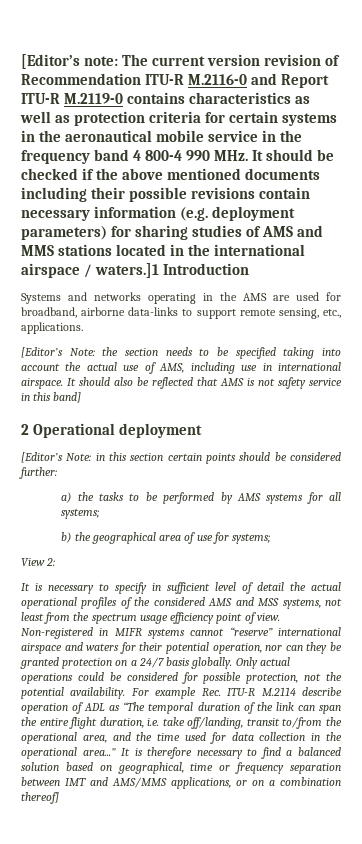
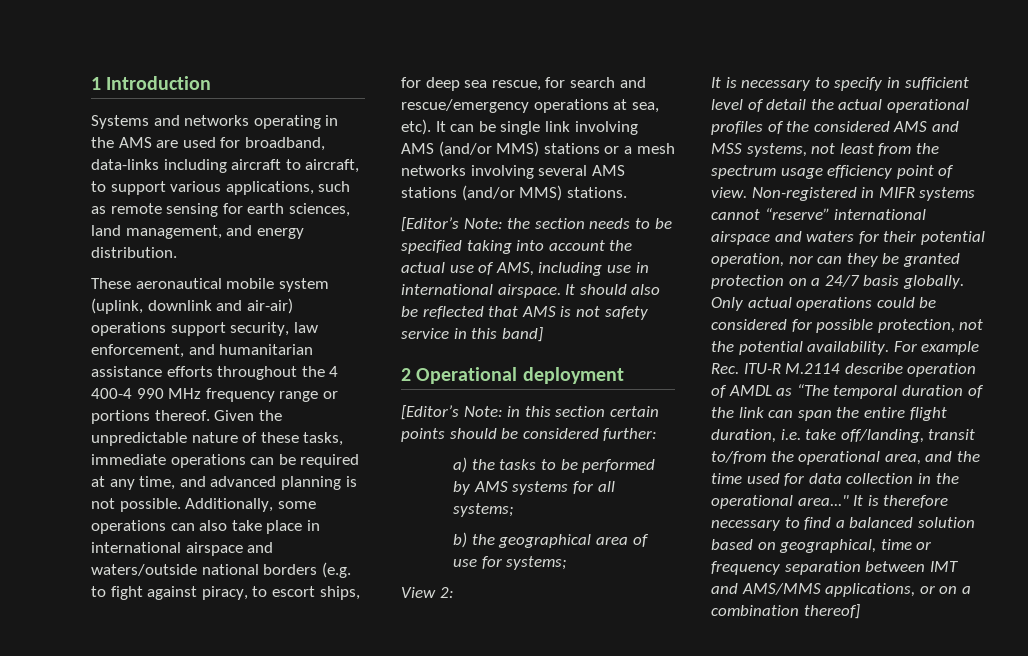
[21,54,341,69] [21,73,330,88] [21,92,311,104] [20,111,338,126] [21,130,303,142] [21,149,335,164] [21,168,321,180] [21,187,311,202] [21,206,296,221] [21,225,324,240] [21,244,306,256] [21,263,160,278] [Editor’s note: The current version revision of Recommendation ITU-R M.2116-0 and Report ITU-R M.2119-0 contains characteristics as well as protection criteria for certain systems in the aeronautical mobile service in the frequency band 4 800-4 990 MHz. It should be checked if the above mentioned documents including their possible revisions contain necessary information (e.g. deployment parameters) for sharing studies of AMS and MMS stations located in the international airspace / waters.]1 -> [91,77,101,90] 1
[81,307,341,319] [21,322,83,334] airborne data-links to support remote sensing, etc., applications. -> [91,159,360,173] [91,181,351,195] [91,203,350,217] [91,225,304,239] [91,247,177,258] [91,278,329,292] [91,298,293,314] [91,322,318,336] [91,344,314,358] [91,366,339,380] [91,388,338,402] [91,410,282,424] [91,432,344,446] [91,454,360,468] [91,476,357,490] [91,498,316,512] [91,520,320,534] [91,542,274,556] [91,562,351,578] [91,586,360,600] [401,77,646,91] [401,99,659,113] [401,119,638,135] [401,141,675,157] [401,165,625,179] [401,185,627,201] data-links including aircraft to aircraft, to support various applications, such as remote sensing for earth sciences, land management, and energy distribution. // These aeronautical mobile system (uplink, downlink and air-air) operations support security, law enforcement, and humanitarian assistance efforts throughout the 4 400-4 990 MHz frequency range or portions thereof. Given the unpredictable nature of these tasks, immediate operations can be required at any time, and advanced planning is not possible. Additionally, some operations can also take place in international airspace and waters/outside national borders (e.g. to fight against piracy, to escort ships, for deep sea rescue, for search and rescue/emergency operations at sea, etc). It can be single link involving AMS (and/or MMS) stations or a mesh networks involving several AMS stations (and/or MMS) stations.
[84,703,106,711] ADL -> [728,385,772,396] AMDL

